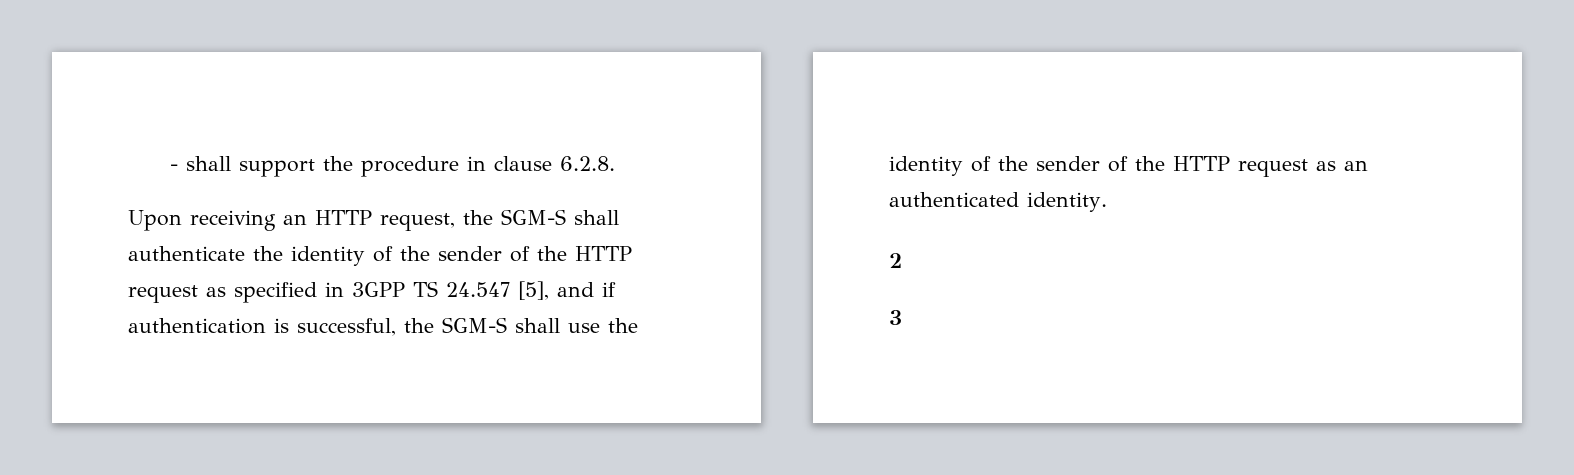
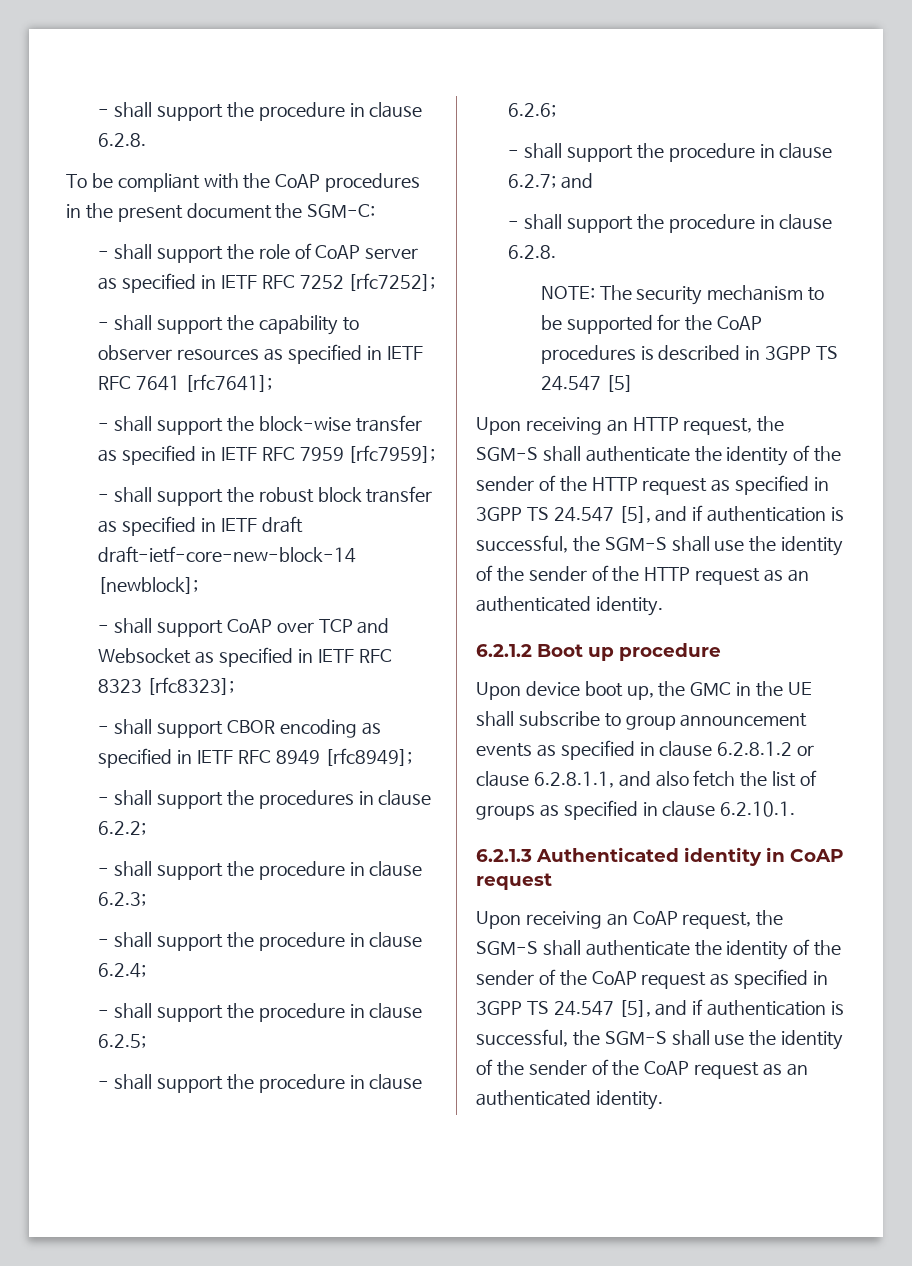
[169,156,615,177] - shall support the procedure in clause 6.2.8. -> [98,102,423,121] [98,133,147,147] [66,173,421,192] [66,203,376,222] [98,243,419,263] [98,273,436,293] [98,315,359,335] [98,344,423,364] [98,374,273,392] [98,415,422,435] [98,445,436,465] [98,486,433,506] [98,516,303,536] [98,546,357,563] [98,577,199,594] [98,618,390,637] [98,647,392,667] [98,677,235,695] [98,719,381,738] [98,748,412,768] [98,790,432,809] [98,821,147,835] [98,861,423,880] [98,892,147,906] [98,932,423,951] [98,963,147,978] [98,1003,423,1022] [98,1034,147,1048] [98,1074,423,1093] [508,103,557,117] [508,143,833,162] [508,173,594,189] [508,214,833,233] [508,245,557,259] [540,285,825,305] [540,314,763,334] [540,345,838,364] [540,375,633,392] - shall support the procedure in clause 6.2.8. // To be compliant with the CoAP procedures in the present document the SGM-C: // - shall support the role of CoAP server as specified in IETF RFC 7252 [rfc7252]; // - shall support the capability to observer resources as specified in IETF RFC 7641 [rfc7641]; // - shall support the block-wise transfer as specified in IETF RFC 7959 [rfc7959]; // - shall support the robust block transfer as specified in IETF draft draft-ietf-core-new-block-14 [newblock]; // - shall support CoAP over TCP and Websocket as specified in IETF RFC 8323 [rfc8323]; // - shall support CBOR encoding as specified in IETF RFC 8949 [rfc8949]; // - shall support the procedures in clause 6.2.2; // - shall support the procedure in clause 6.2.3; // - shall support the procedure in clause 6.2.4; // - shall support the procedure in clause 6.2.5; // - shall support the procedure in clause 6.2.6; // - shall support the procedure in clause 6.2.7; and // - shall support the procedure in clause 6.2.8. // NOTE: The security mechanism to be supported for the CoAP procedures is described in 3GPP TS 24.547 [5]
[889,253,902,268] [889,310,902,325] 2 // 3 -> [476,643,721,661] [476,681,812,700] [476,711,808,730] [476,740,815,760] [476,770,818,788] [476,800,796,820] [476,847,844,866] [476,873,552,890] [476,910,784,929] [476,939,842,960] [476,969,829,989] [476,999,845,1017] [476,1029,844,1050] [476,1059,808,1079] [476,1090,663,1110] 6.2.1.2 Boot up procedure // Upon device boot up, the GMC in the UE shall subscribe to group announcement events as specified in clause 6.2.8.1.2 or clause 6.2.8.1.1, and also fetch the list of groups as specified in clause 6.2.10.1. // 6.2.1.3 Authenticated identity in CoAP request // Upon receiving an CoAP request, the SGM-S shall authenticate the identity of the sender of the CoAP request as specified in 3GPP TS 24.547 [5], and if authentication is successful, the SGM-S shall use the identity of the sender of the CoAP request as an authenticated identity.

